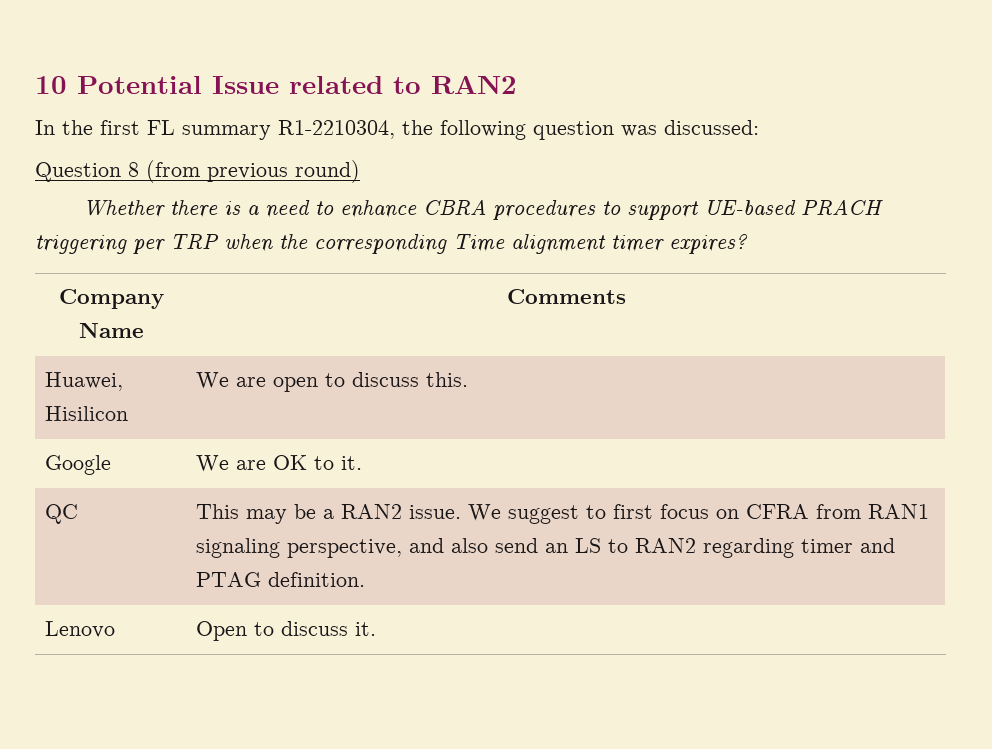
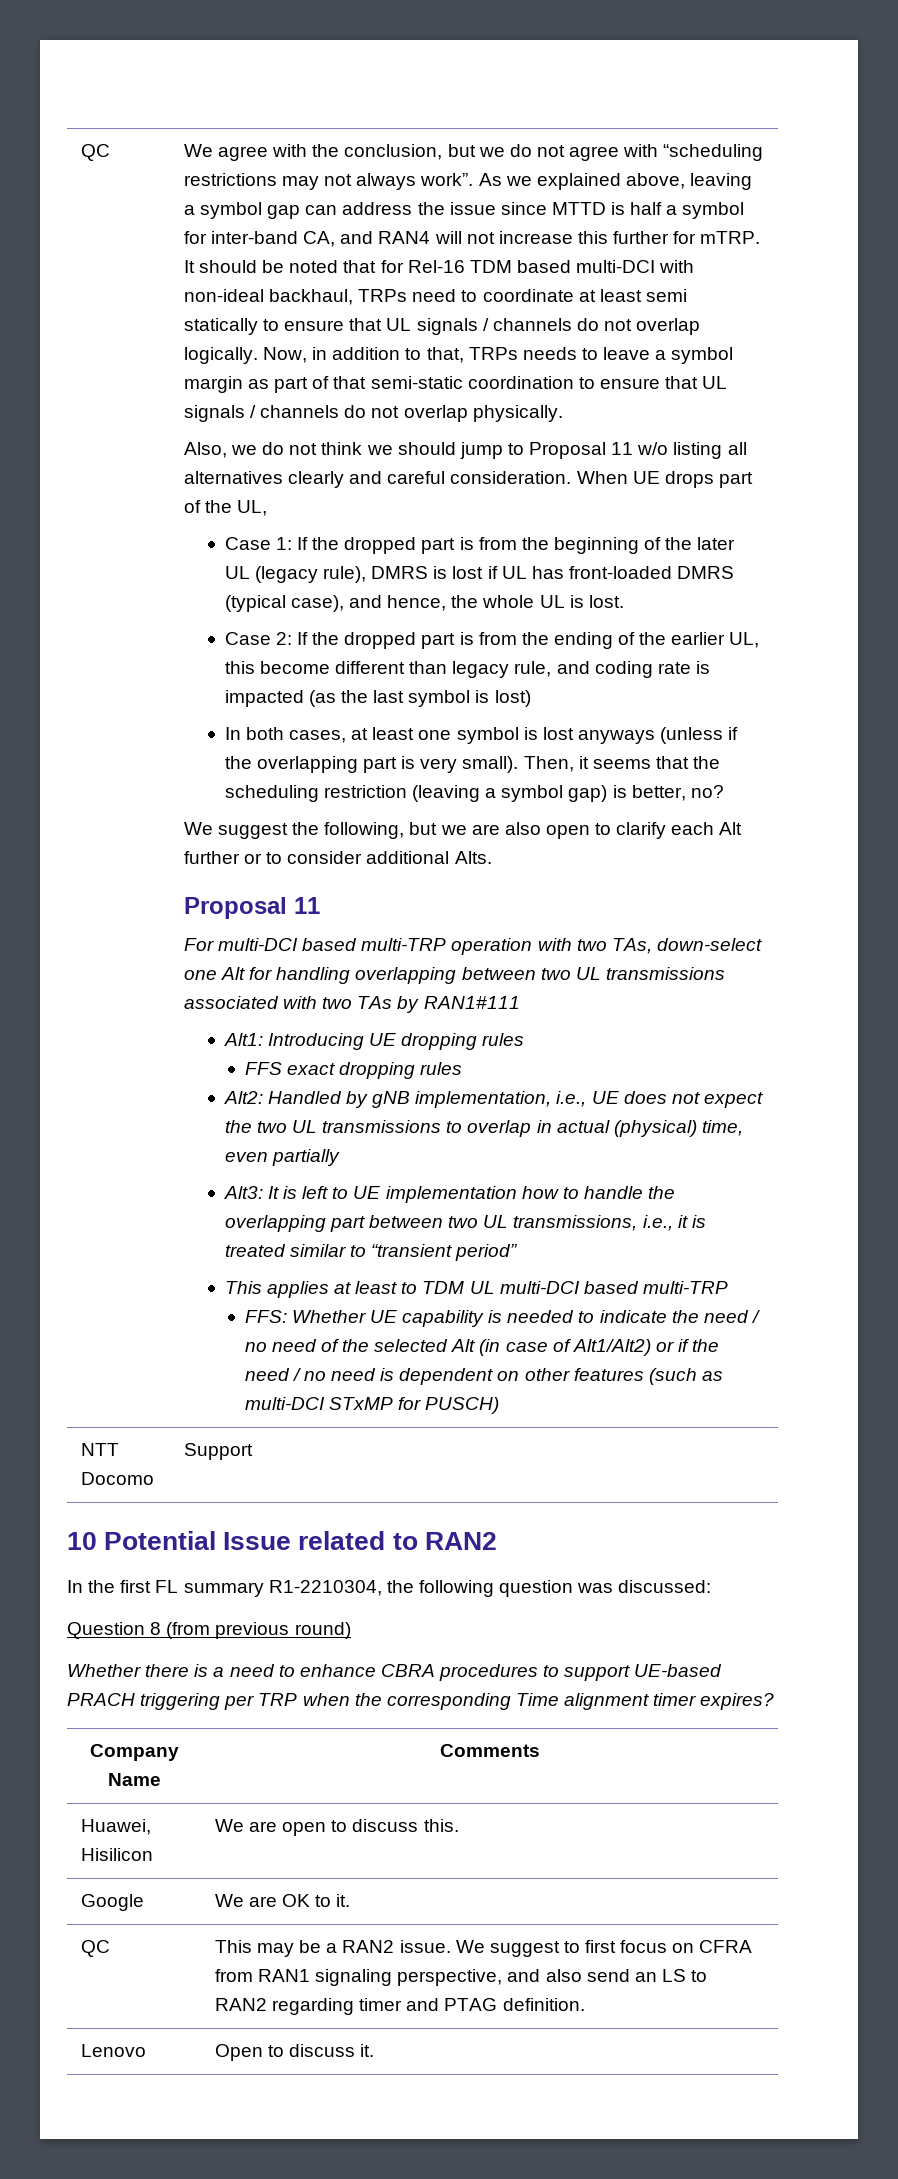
(35, 85) none -> [80,144,110,161] [183,144,764,161] [183,173,753,190] [183,202,745,219] [183,231,761,247] [183,260,695,273] [183,289,687,305] [183,318,701,335] [183,347,734,364] [183,376,728,393] [183,405,563,422] [183,442,747,459] [183,471,753,488] [183,500,268,516] [224,537,736,554] [224,566,735,583] [224,595,624,612] [224,632,760,649] [224,661,710,678] [224,690,531,707] [224,727,739,744] [224,756,721,773] [224,785,724,802] [183,822,743,839] [183,851,492,864] [183,897,320,919] [183,938,762,955] [183,967,725,984] [183,996,520,1013] [223,1033,525,1050] [244,1062,463,1079] [223,1091,763,1108] [224,1120,743,1137] [224,1149,340,1166] [223,1186,676,1203] [224,1215,706,1232] [224,1244,519,1261] [224,1281,728,1298] [244,1310,761,1327] [244,1339,720,1356] [244,1368,724,1385] [244,1397,500,1414] [80,1443,119,1456] [80,1472,154,1485] [183,1443,253,1460] QC | We agree with the conclusion, but we do not agree with “scheduling restrictions may not always work”. As we explained above, leaving a symbol gap can address the issue since MTTD is half a symbol for inter-band CA, and RAN4 will not increase this further for mTRP. It should be noted that for Rel-16 TDM based multi-DCI with non-ideal backhaul, TRPs need to coordinate at least semi statically to ensure that UL signals / channels do not overlap logically. Now, in addition to that, TRPs needs to leave a symbol margin as part of that semi-static coordination to ensure that UL signals / channels do not overlap physically. // Also, we do not think we should jump to Proposal 11 w/o listing all alternatives clearly and careful consideration. When UE drops part of the UL, // Case 1: If the dropped part is from the beginning of the later UL (legacy rule), DMRS is lost if UL has front-loaded DMRS (typical case), and hence, the whole UL is lost. // Case 2: If the dropped part is from the ending of the earlier UL, this become different than legacy rule, and coding rate is impacted (as the last symbol is lost) // In both cases, at least one symbol is lost anyways (unless if the overlapping part is very small). Then, it seems that the scheduling restriction (leaving a symbol gap) is better, no? // We suggest the following, but we are also open to clarify each Alt further or to consider additional Alts. // Proposal 11 // For multi-DCI based multi-TRP operation with two TAs, down-select one Alt for handling overlapping between two UL transmissions associated with two TAs by RAN1#111 // Alt1: Introducing UE dropping rules // FFS exact dropping rules // Alt2: Handled by gNB implementation, i.e., UE does not expect the two UL transmissions to overlap in actual (physical) time, even partially // Alt3: It is left to UE implementation how to handle the overlapping part between two UL transmissions, i.e., it is treated similar to “transient period” // This applies at least to TDM UL multi-DCI based multi-TRP // FFS: Whether UE capability is needed to indicate the need / no need of the selected Alt (in case of Alt1/Alt2) or if the need / no need is dependent on other features (such as multi-DCI STxMP for PUSCH) // NTT Docomo | Support //

